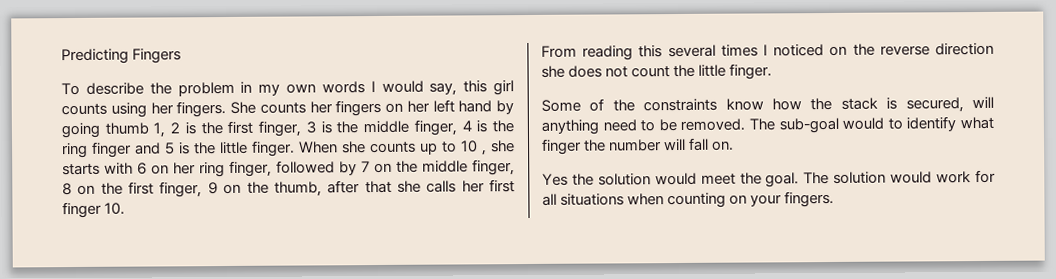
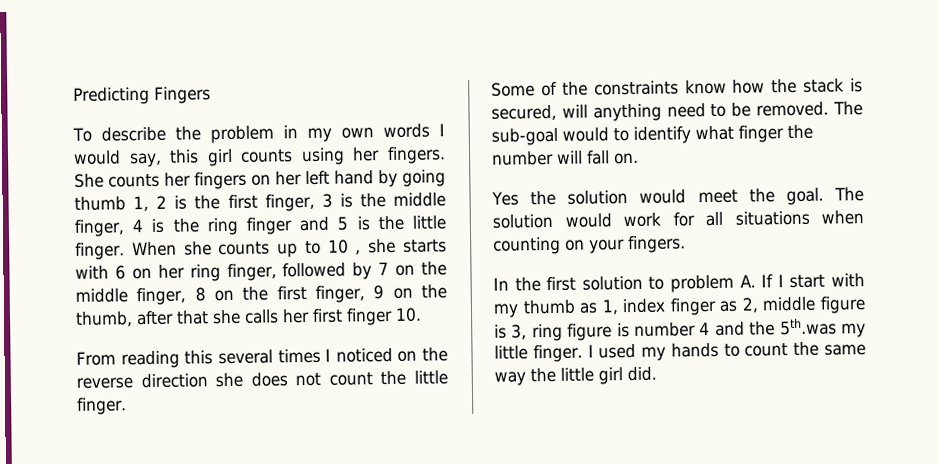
(835, 199) none -> [493,273,866,293] [493,296,866,318] [494,317,866,342] [494,341,866,363] [494,366,657,386] // In the first solution to problem A. If I start with my thumb as 1, index finger as 2, middle figure is 3, ring figure is number 4 and the 5th.was my little finger. I used my hands to count the same way the little girl did.

